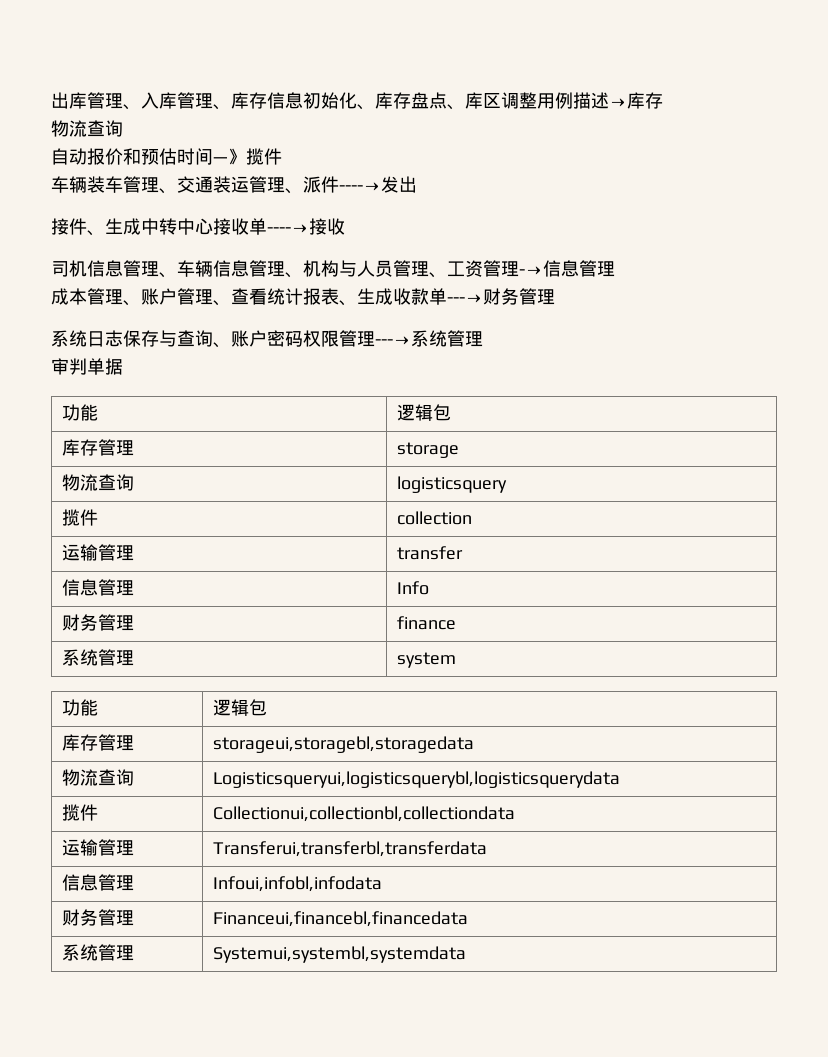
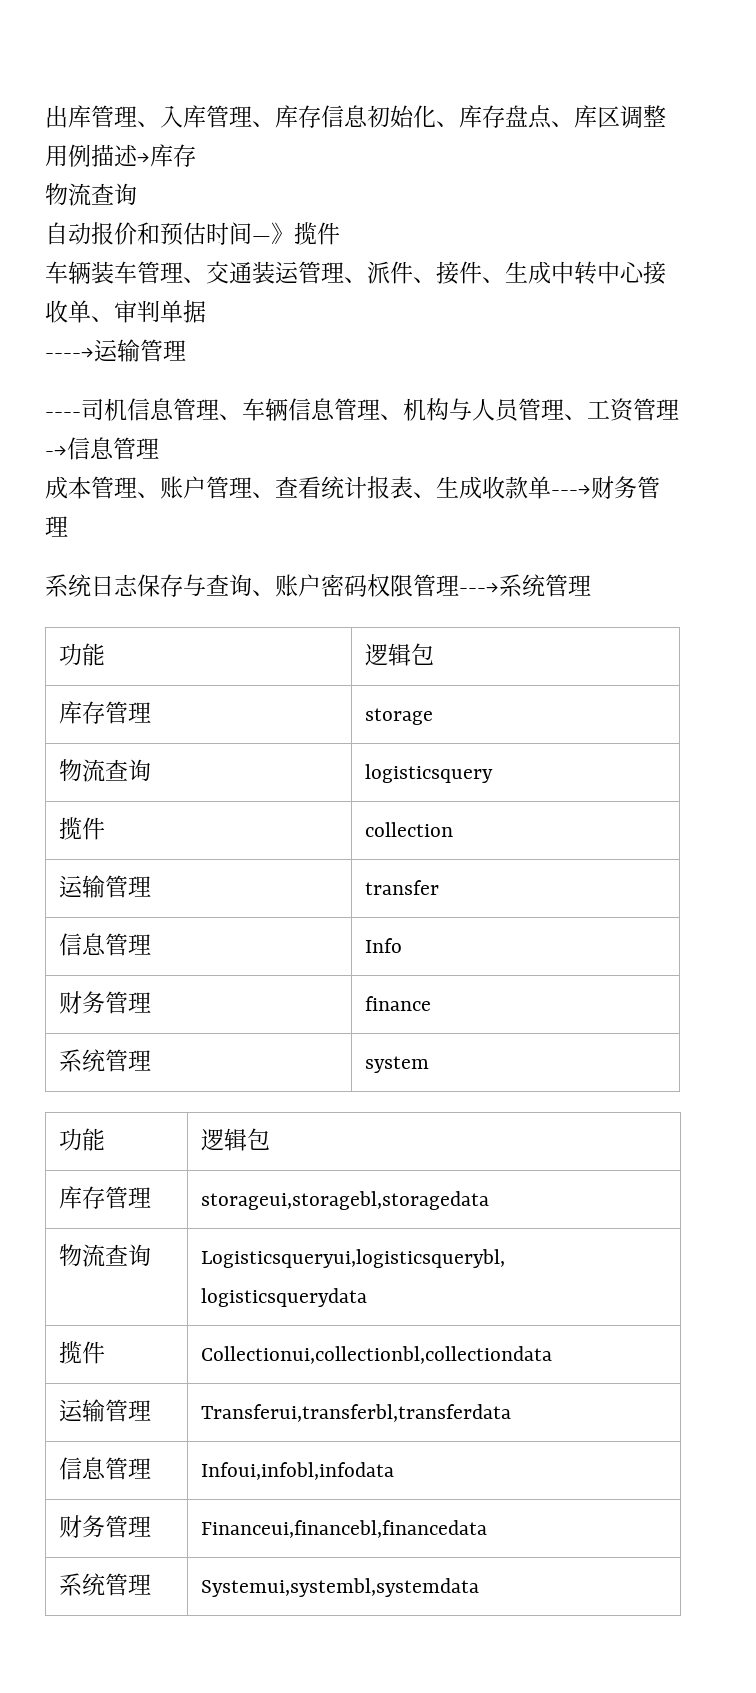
[339,176,417,193] ----→发出 // -> [413,277,436,283] 、
[267,218,345,235] ----→接收 // -> [91,300,206,323] [45,339,186,362] [45,412,81,418] 、审判单据 // ----→运输管理 // ----
[51,358,123,375] // 审判单据 -> (591, 585) none

